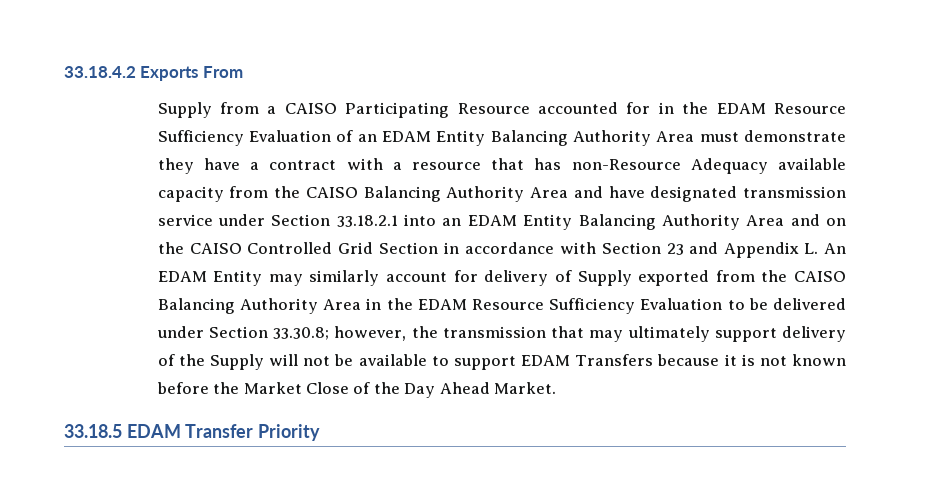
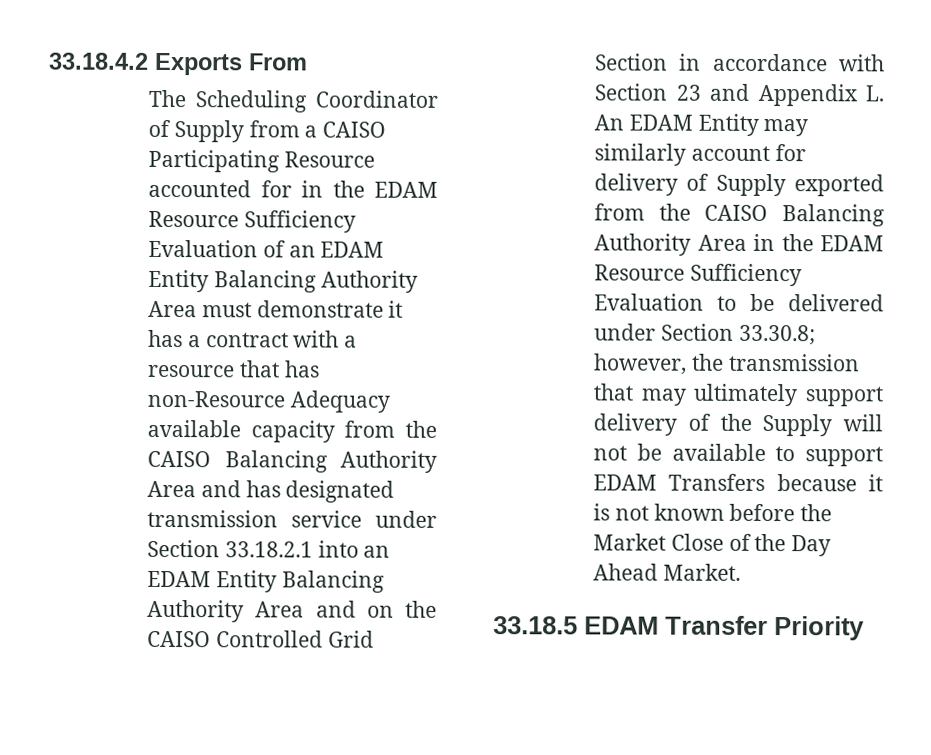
(243, 72) none -> [148,89,438,113] [148,119,172,138] The Scheduling Coordinator of
[157,158,240,174] they have -> [388,300,404,318] [148,329,184,348] it has
[608,186,645,198] have -> [245,480,281,498] has

